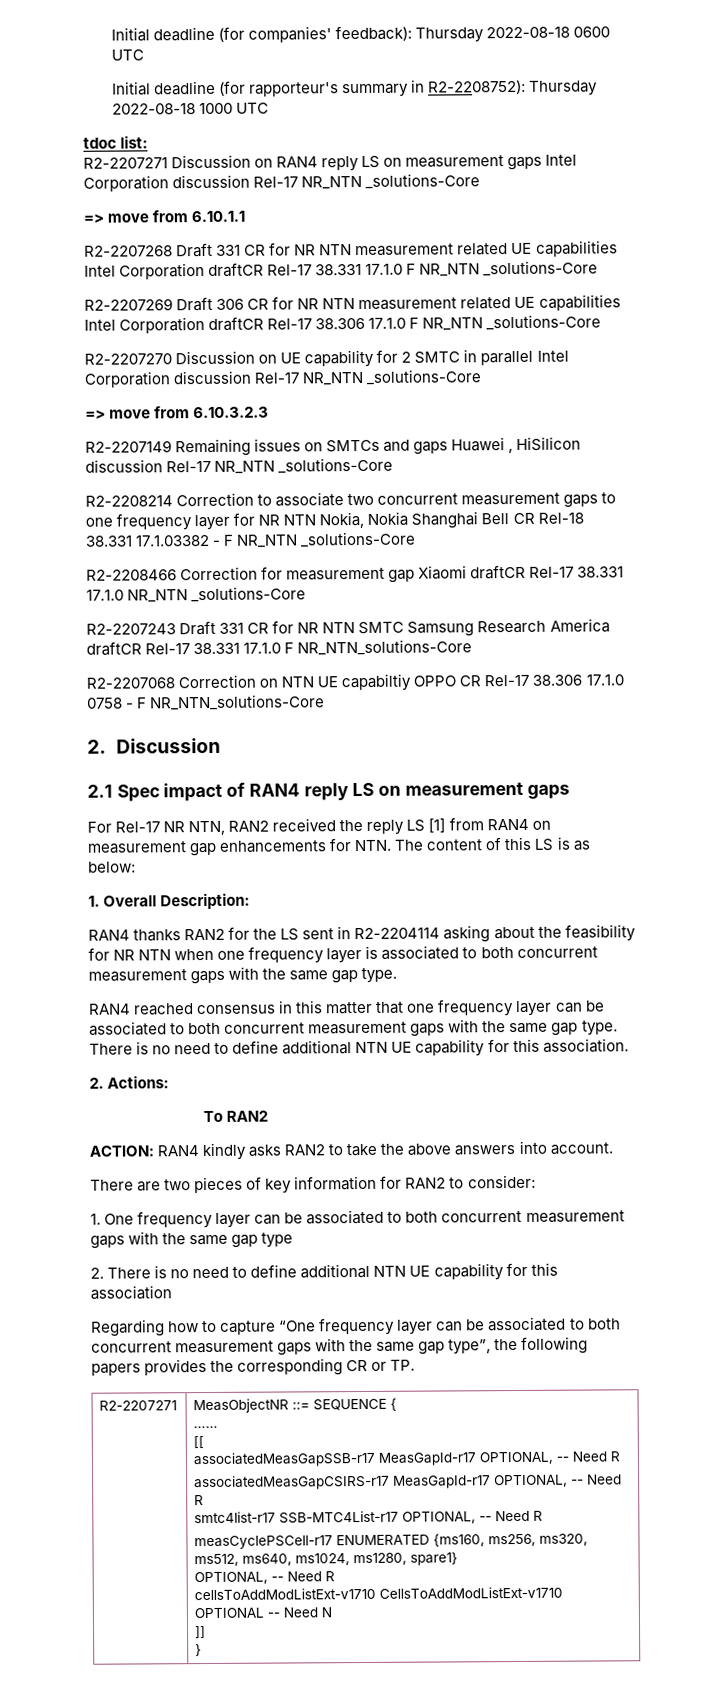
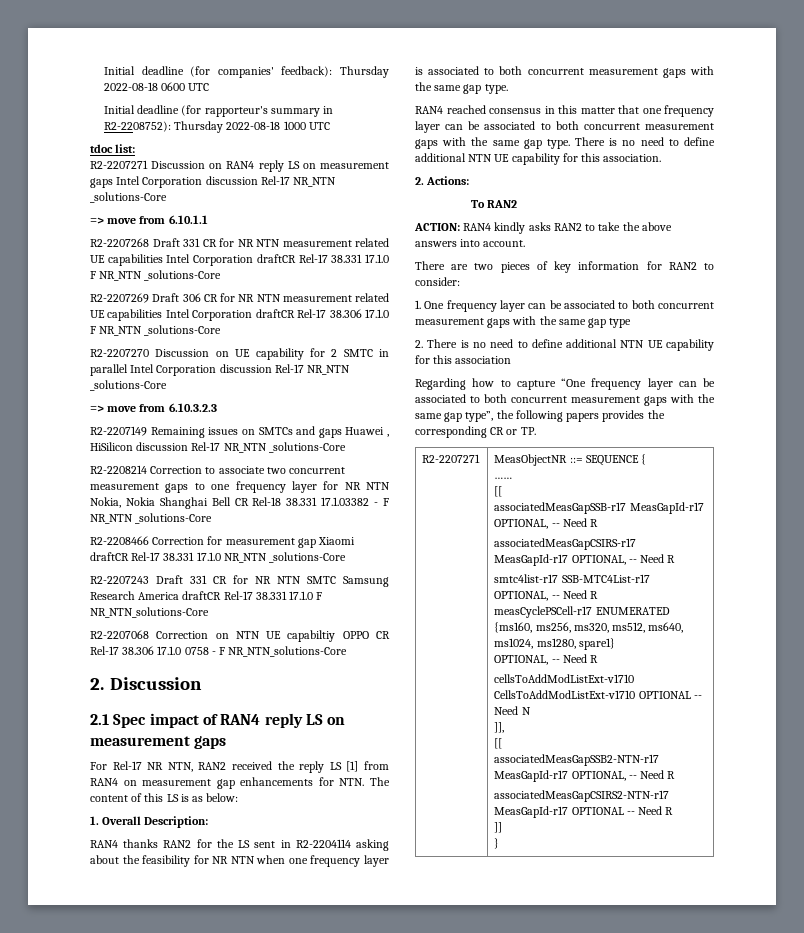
(333, 1612) none -> [494,722,505,733] [494,738,503,749] [494,754,660,766] [494,770,676,782] [494,790,670,802] [494,806,674,818] // ]], // [[ // associatedMeasGapSSB2-NTN-r17 MeasGapId-r17 OPTIONAL, -- Need R // associatedMeasGapCSIRS2-NTN-r17 MeasGapId-r17 OPTIONAL -- Need R

